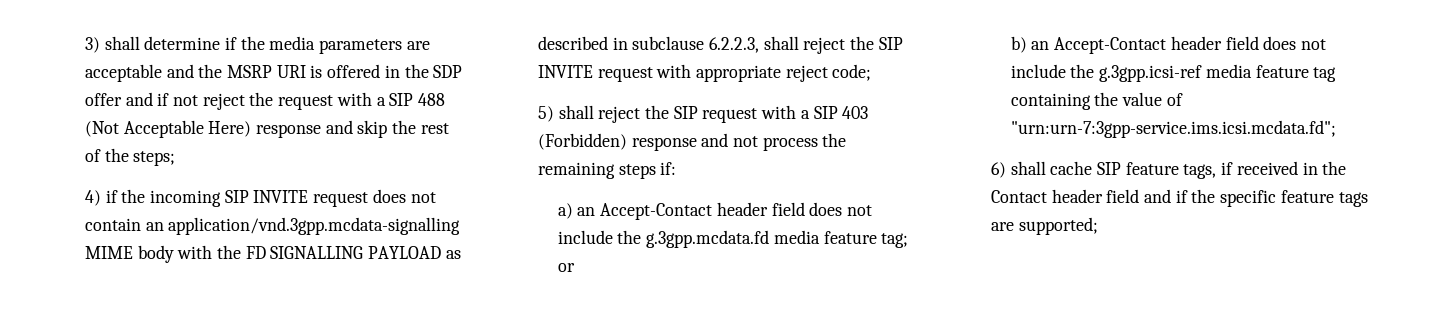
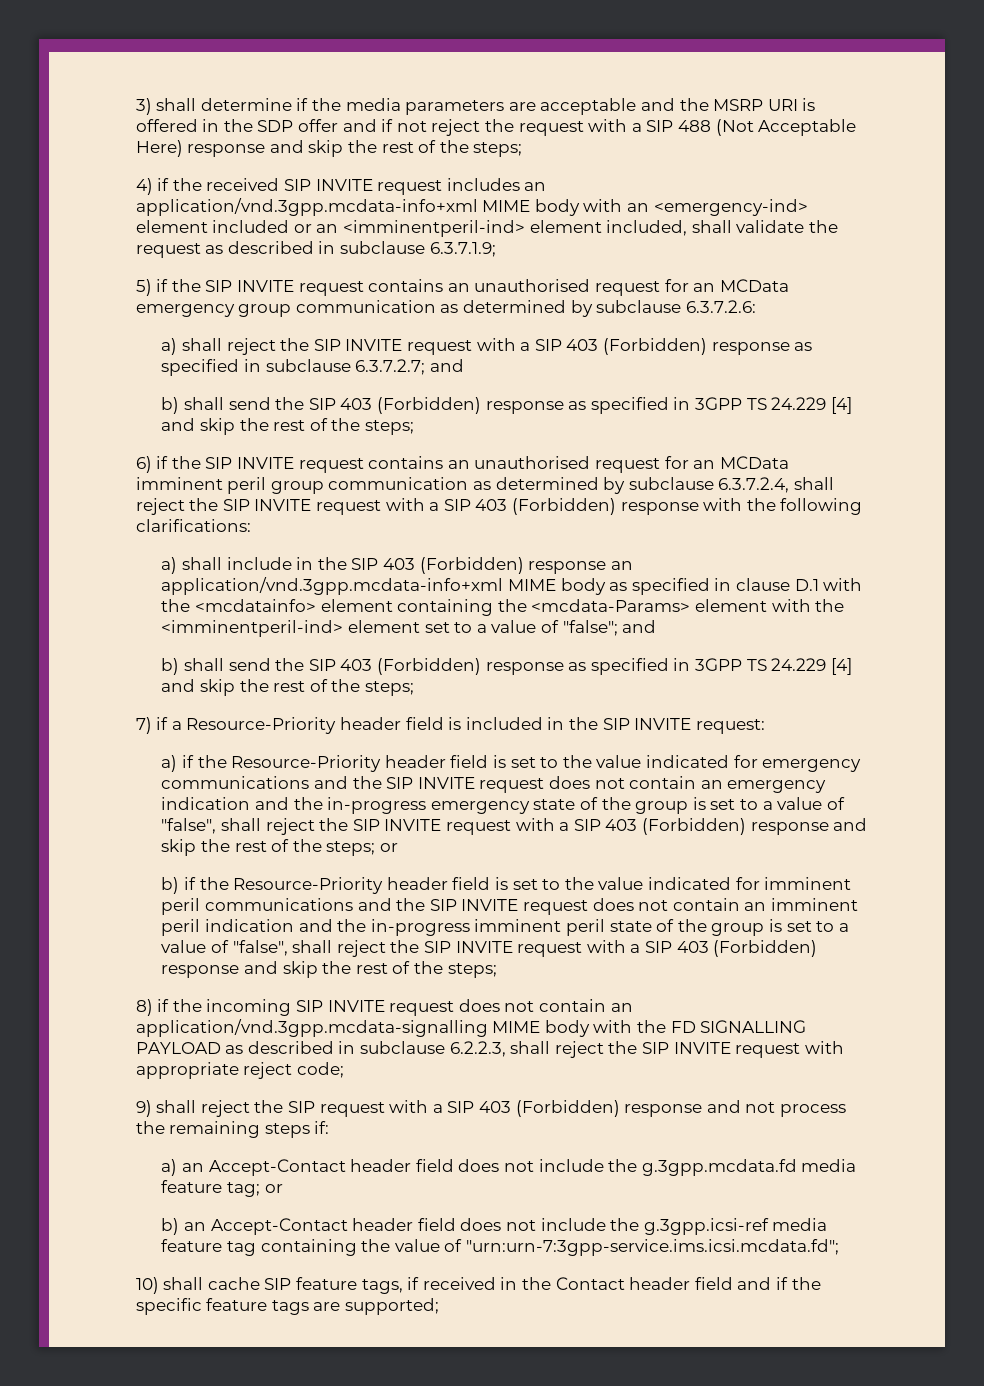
(146, 196) none -> [206,178,547,195] [135,198,808,216] [135,220,839,237] [135,241,496,258] [135,279,789,296] [135,300,756,317] [161,338,813,355] [161,359,464,376] [161,397,852,414] [161,418,414,435] [135,456,789,473] [135,477,835,494] [135,498,863,515] [135,519,251,532] [161,557,633,574] [161,577,863,595] [161,599,845,616] [161,620,657,637] [161,658,852,675] [161,679,414,696] [135,717,765,734] [161,755,862,772] [161,776,827,793] [161,797,845,814] [161,818,868,835] [161,839,398,856] [161,877,852,894] [161,898,858,915] [161,919,849,936] [161,940,818,957] [161,961,497,978] [135,999,202,1016] received SIP INVITE request includes an application/vnd.3gpp.mcdata-info+xml MIME body with an <emergency-ind> element included or an <imminentperil-ind> element included, shall validate the request as described in subclause 6.3.7.1.9; // 5) if the SIP INVITE request contains an unauthorised request for an MCData emergency group communication as determined by subclause 6.3.7.2.6: // a) shall reject the SIP INVITE request with a SIP 403 (Forbidden) response as specified in subclause 6.3.7.2.7; and // b) shall send the SIP 403 (Forbidden) response as specified in 3GPP TS 24.229 [4] and skip the rest of the steps; // 6) if the SIP INVITE request contains an unauthorised request for an MCData imminent peril group communication as determined by subclause 6.3.7.2.4, shall reject the SIP INVITE request with a SIP 403 (Forbidden) response with the following clarifications: // a) shall include in the SIP 403 (Forbidden) response an application/vnd.3gpp.mcdata-info+xml MIME body as specified in clause D.1 with the <mcdatainfo> element containing the <mcdata-Params> element with the <imminentperil-ind> element set to a value of "false"; and // b) shall send the SIP 403 (Forbidden) response as specified in 3GPP TS 24.229 [4] and skip the rest of the steps; // 7) if a Resource-Priority header field is included in the SIP INVITE request: // a) if the Resource-Priority header field is set to the value indicated for emergency communications and the SIP INVITE request does not contain an emergency indication and the in-progress emergency state of the group is set to a value of "false", shall reject the SIP INVITE request with a SIP 403 (Forbidden) response and skip the rest of the steps; or // b) if the Resource-Priority header field is set to the value indicated for imminent peril communications and the SIP INVITE request does not contain an imminent peril indication and the in-progress imminent peril state of the group is set to a value of "false", shall reject the SIP INVITE request with a SIP 403 (Forbidden) response and skip the rest of the steps; // 8) if the
[537,106,554,122] 5) -> [135,1100,152,1117] 9)
[990,162,1006,178] 6) -> [135,1277,159,1294] 10)

